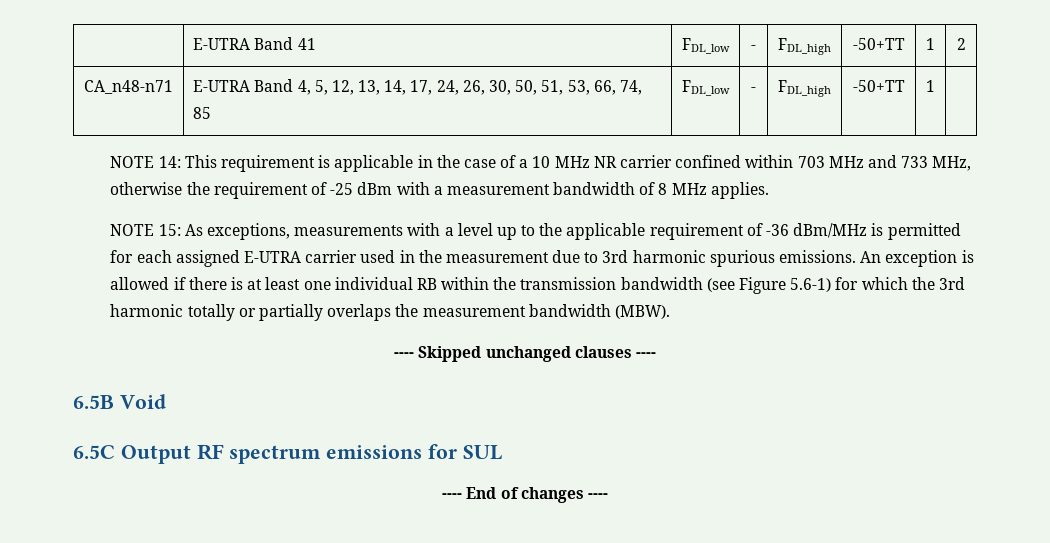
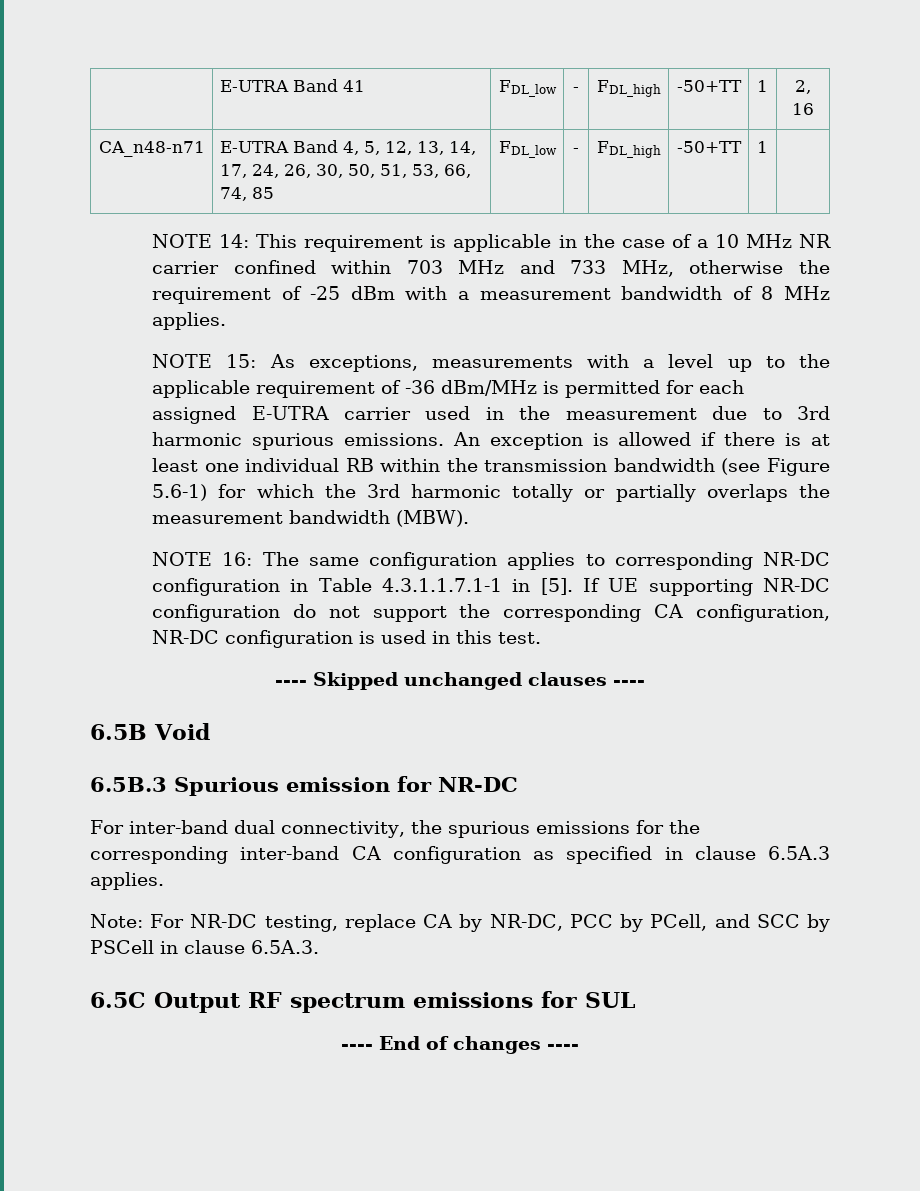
[956,38,966,50] 2 -> [795,80,811,94] [792,103,814,115] 2, 16
(670, 312) none -> [152,552,830,570] [152,578,830,596] [152,604,830,622] [152,630,542,648] // NOTE 16: The same configuration applies to corresponding NR-DC configuration in Table 4.3.1.1.7.1-1 in [5]. If UE supporting NR-DC configuration do not support the corresponding CA configuration, NR-DC configuration is used in this test.
(166, 401) none -> [90,776,518,796] [90,820,700,838] [90,846,830,864] [90,872,164,890] [90,914,831,932] [90,940,319,954] // 6.5B.3 Spurious emission for NR-DC // For inter-band dual connectivity, the spurious emissions for the corresponding inter-band CA configuration as specified in clause 6.5A.3 applies. // Note: For NR-DC testing, replace CA by NR-DC, PCC by PCell, and SCC by PSCell in clause 6.5A.3.

